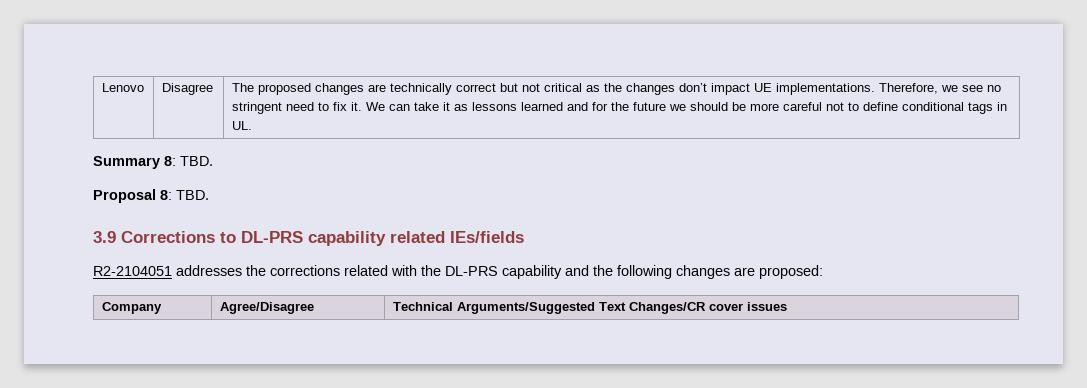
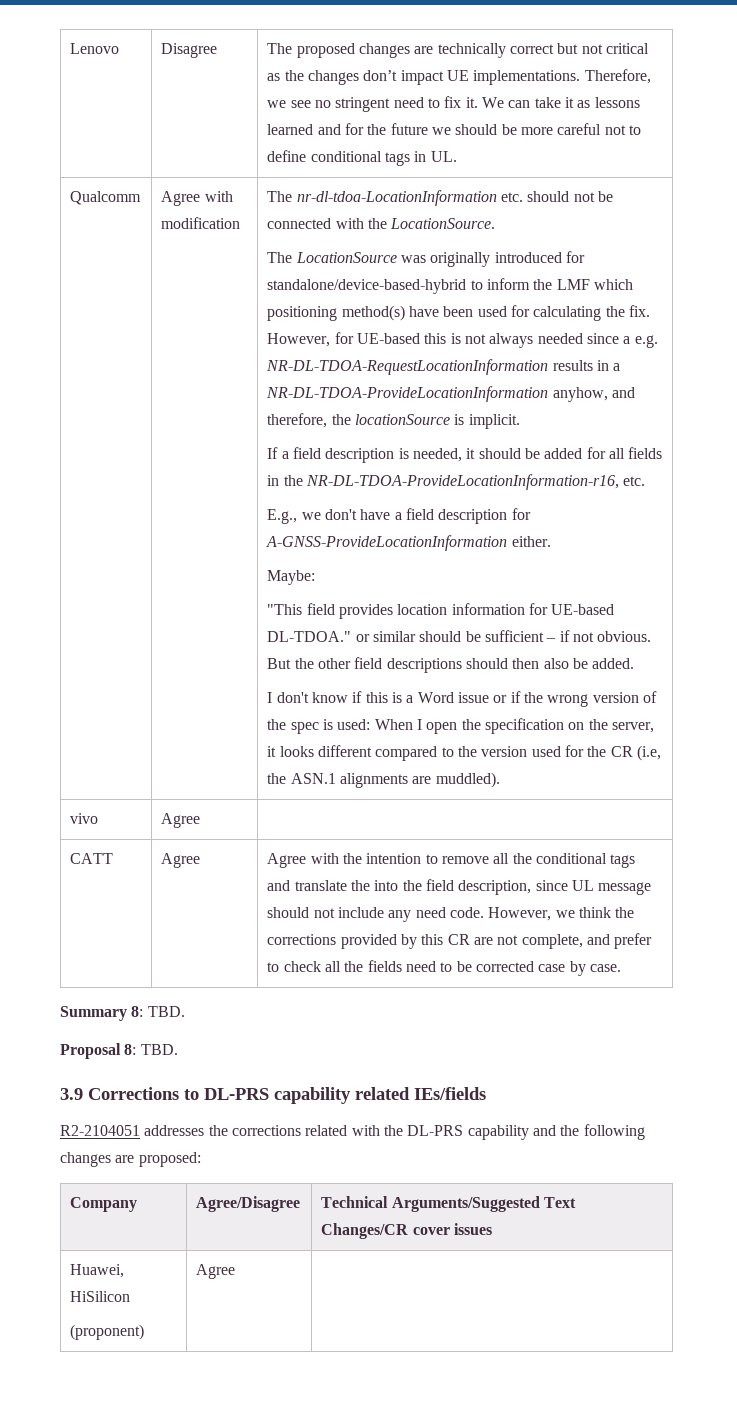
(252, 125) none -> [70,191,142,205] [161,191,233,206] [161,217,241,229] [267,190,614,206] [267,218,496,229] [267,251,586,267] [267,278,634,294] [267,305,650,321] [267,332,658,348] [266,359,621,375] [266,386,636,402] [267,413,520,429] [267,447,663,463] [267,474,646,490] [267,508,531,524] [266,535,551,551] [267,570,316,585] [267,603,615,619] [267,630,652,642] [267,657,635,673] [267,691,657,707] [267,718,654,734] [267,745,661,761] [267,772,500,788] [70,813,99,824] [161,813,201,828] [70,853,114,864] [161,853,201,868] [267,853,636,868] [267,879,652,895] [267,907,635,922] [267,933,653,949] [267,960,621,976] // Qualcomm | Agree with modification | The nr-dl-tdoa-LocationInformation etc. should not be connected with the LocationSource. // The LocationSource was originally introduced for standalone/device-based-hybrid to inform the LMF which positioning method(s) have been used for calculating the fix. However, for UE-based this is not always needed since a e.g. NR-DL-TDOA-RequestLocationInformation results in a NR-DL-TDOA-ProvideLocationInformation anyhow, and therefore, the locationSource is implicit. // If a field description is needed, it should be added for all fields in the NR-DL-TDOA-ProvideLocationInformation-r16, etc. // E.g., we don't have a field description for A-GNSS-ProvideLocationInformation either. // Maybe: // "This field provides location information for UE-based DL-TDOA." or similar should be sufficient – if not obvious. But the other field descriptions should then also be added. // I don't know if this is a Word issue or if the wrong version of the spec is used: When I open the specification on the server, it looks different compared to the version used for the CR (i.e, the ASN.1 alignments are muddled). // vivo | Agree | // CATT | Agree | Agree with the intention to remove all the conditional tags and translate the into the field description, since UL message should not include any need code. However, we think the corrections provided by this CR are not complete, and prefer to check all the fields need to be corrected case by case.
(787, 306) none -> [70,1264,125,1278] [70,1291,131,1302] [70,1324,145,1340] [196,1264,236,1279] // Huawei, HiSilicon // (proponent) | Agree |

